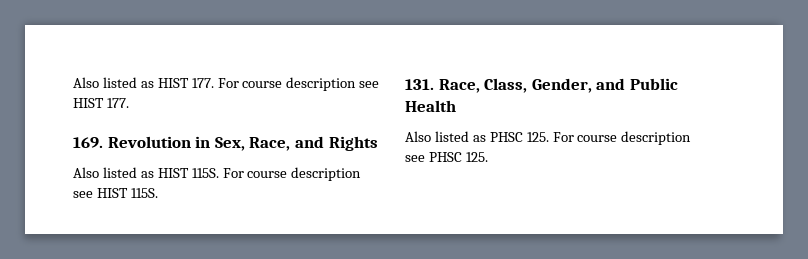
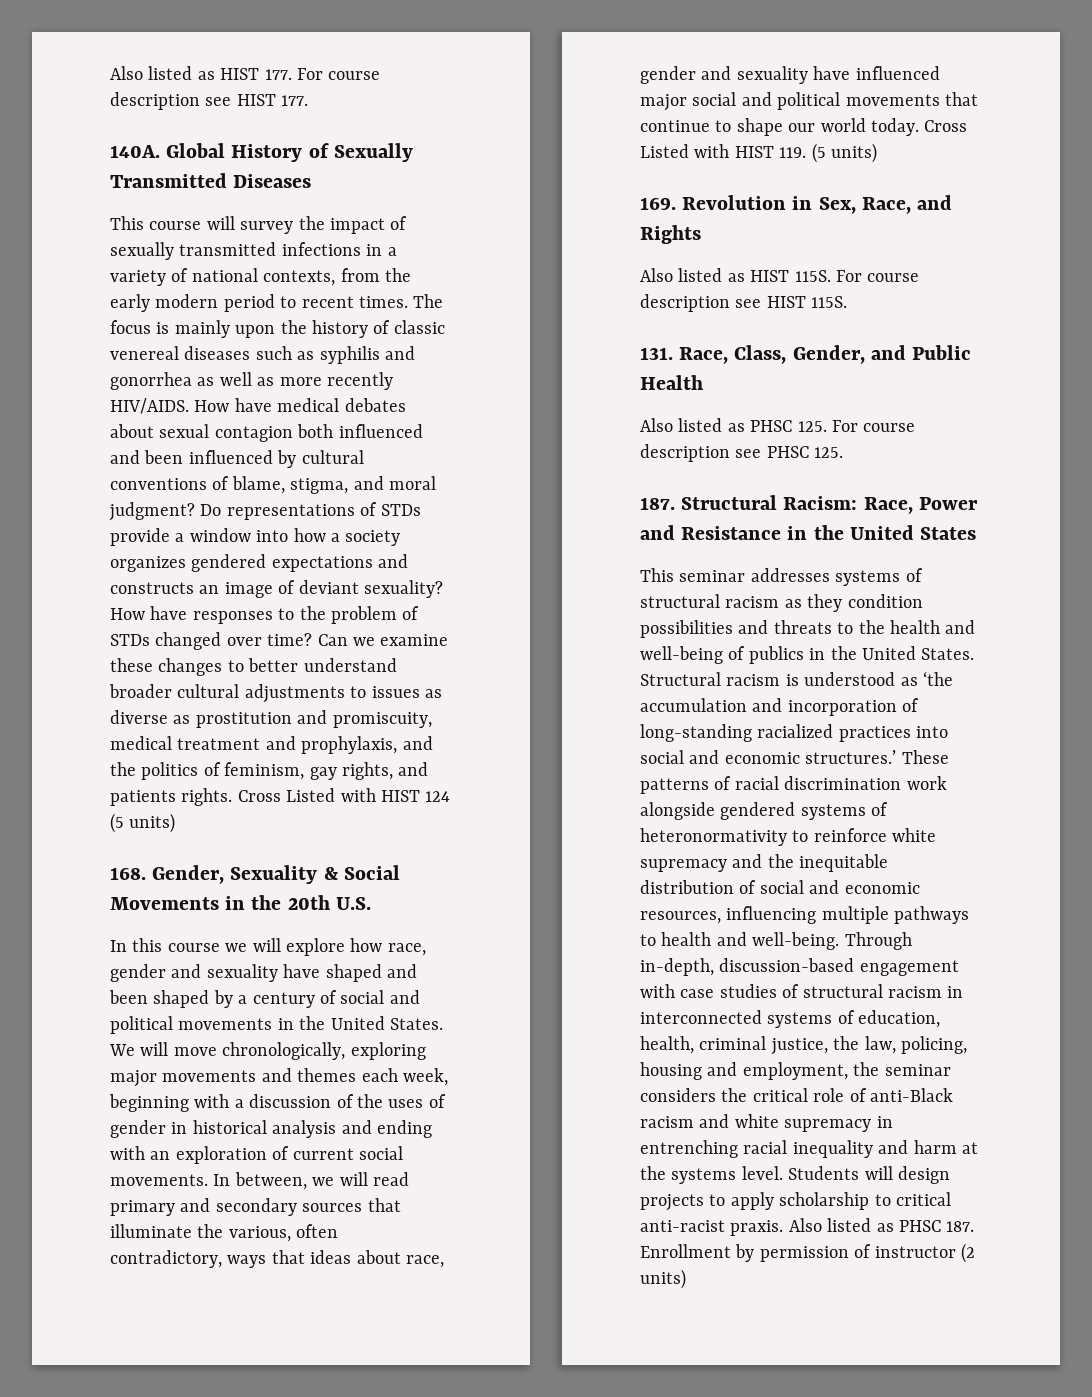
(129, 103) none -> [110,143,413,162] [110,173,312,188] [110,216,408,234] [110,242,397,260] [110,268,411,286] [110,294,444,312] [110,320,445,338] [110,346,415,364] [110,372,393,390] [110,398,406,414] [110,424,423,442] [110,450,364,468] [110,476,436,494] [109,502,421,521] [110,528,401,546] [110,554,409,572] [110,580,443,598] [110,606,420,624] [110,632,449,650] [110,658,397,676] [109,684,442,703] [110,710,432,728] [110,736,433,754] [110,762,429,780] [110,788,451,806] [110,813,176,833] [110,865,400,884] [110,895,371,910] [110,938,426,956] [110,964,417,982] [109,990,420,1008] [110,1016,443,1034] [109,1042,426,1060] [110,1068,448,1087] [109,1094,446,1112] [110,1120,432,1138] [110,1146,403,1164] [110,1172,409,1190] [110,1198,401,1216] [110,1224,339,1242] [110,1250,444,1268] [640,66,940,84] [640,92,978,111] [640,118,968,136] [640,143,877,163] // 140A. Global History of Sexually Transmitted Diseases // This course will survey the impact of sexually transmitted infections in a variety of national contexts, from the early modern period to recent times. The focus is mainly upon the history of classic venereal diseases such as syphilis and gonorrhea as well as more recently HIV/AIDS. How have medical debates about sexual contagion both influenced and been influenced by cultural conventions of blame, stigma, and moral judgment? Do representations of STDs provide a window into how a society organizes gendered expectations and constructs an image of deviant sexuality? How have responses to the problem of STDs changed over time? Can we examine these changes to better understand broader cultural adjustments to issues as diverse as prostitution and promiscuity, medical treatment and prophylaxis, and the politics of feminism, gay rights, and patients rights. Cross Listed with HIST 124 (5 units) // 168. Gender, Sexuality & Social Movements in the 20th U.S. // In this course we will explore how race, gender and sexuality have shaped and been shaped by a century of social and political movements in the United States. We will move chronologically, exploring major movements and themes each week, beginning with a discussion of the uses of gender in historical analysis and ending with an exploration of current social movements. In between, we will read primary and secondary sources that illuminate the various, often contradictory, ways that ideas about race, gender and sexuality have influenced major social and political movements that continue to shape our world today. Cross Listed with HIST 119. (5 units)
(488, 157) none -> [640,495,978,514] [640,525,977,540] [640,568,923,586] [640,594,923,612] [640,620,976,638] [640,646,975,664] [640,671,953,686] [640,698,920,716] [640,724,949,742] [640,750,949,764] [640,776,947,794] [640,802,889,820] [640,828,937,846] [640,854,889,872] [640,880,920,894] [640,906,970,924] [640,932,912,950] [640,958,959,976] [640,984,964,998] [640,1010,941,1028] [640,1036,967,1055] [640,1062,951,1080] [640,1088,953,1102] [640,1114,893,1132] [640,1140,978,1158] [640,1166,950,1184] [640,1192,951,1211] [640,1218,975,1236] [640,1243,975,1263] [640,1269,686,1289] // 187. Structural Racism: Race, Power and Resistance in the United States // This seminar addresses systems of structural racism as they condition possibilities and threats to the health and well-being of publics in the United States. Structural racism is understood as ‘the accumulation and incorporation of long-standing racialized practices into social and economic structures.’ These patterns of racial discrimination work alongside gendered systems of heteronormativity to reinforce white supremacy and the inequitable distribution of social and economic resources, influencing multiple pathways to health and well-being. Through in-depth, discussion-based engagement with case studies of structural racism in interconnected systems of education, health, criminal justice, the law, policing, housing and employment, the seminar considers the critical role of anti-Black racism and white supremacy in entrenching racial inequality and harm at the systems level. Students will design projects to apply scholarship to critical anti-racist praxis. Also listed as PHSC 187. Enrollment by permission of instructor (2 units)

